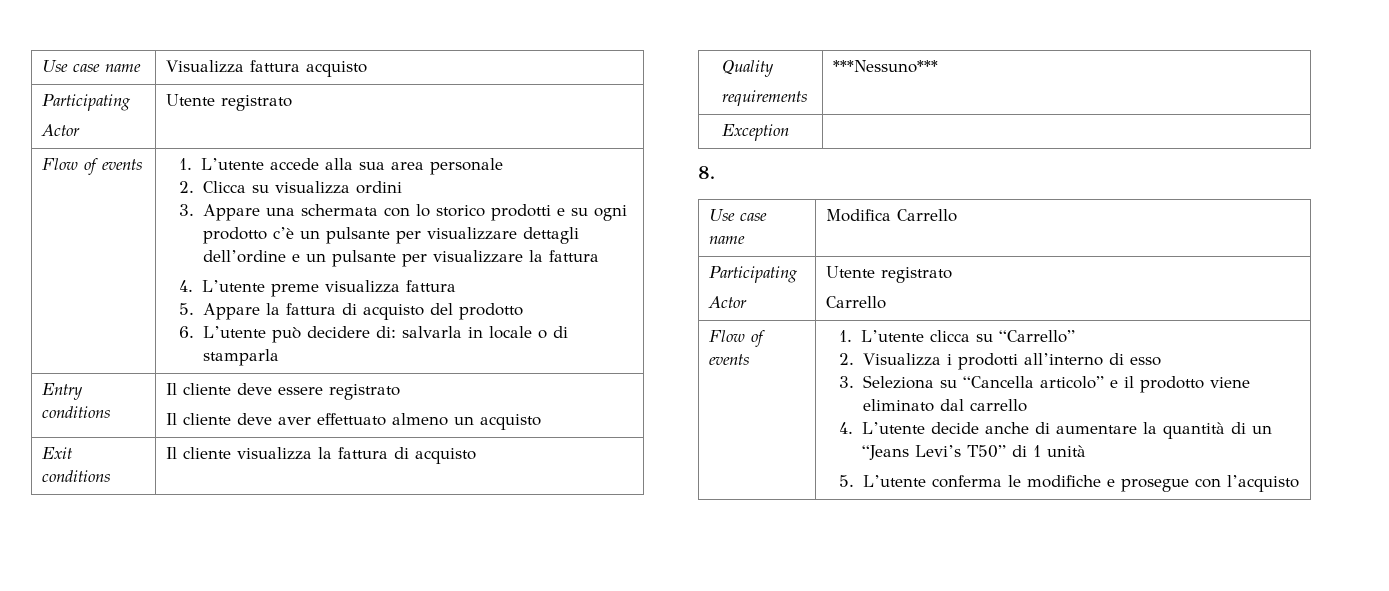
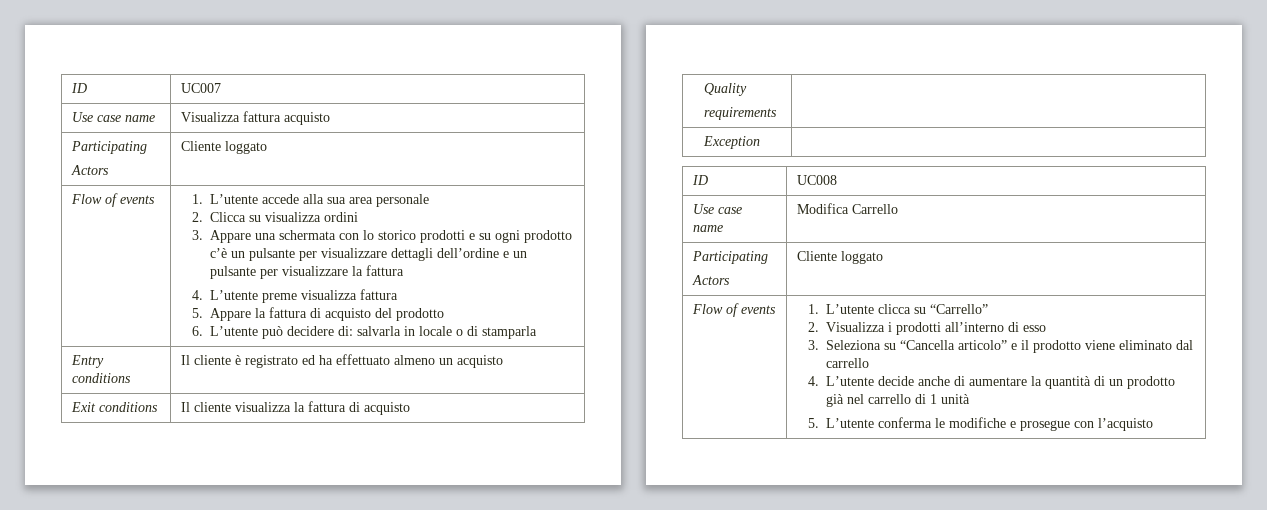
(41, 66) none -> [71,83,88,93] [181,83,222,93] ID | UC007 //
[40,124,80,136] [165,94,292,111] Actor | Utente registrato -> [71,165,110,175] [181,141,268,154] Actors | Cliente loggato
[236,383,400,400] [165,413,311,425] deve essere registrato // Il cliente deve aver -> [235,355,334,368] è registrato ed ha
[832,60,938,73] ***Nessuno*** -> (777, 113) none
[698,166,715,179] // 8. -> [692,175,709,185] [797,175,838,185] // ID | UC008
[707,296,747,308] [825,266,952,283] [825,296,886,309] Actor | Utente registrato // Carrello -> [692,275,731,285] [797,251,884,264] Actors | Cliente loggato
[861,445,1006,460] “Jeans Levi’s T50” -> [1126,376,1175,389] [825,394,911,407] prodotto già nel carrello

